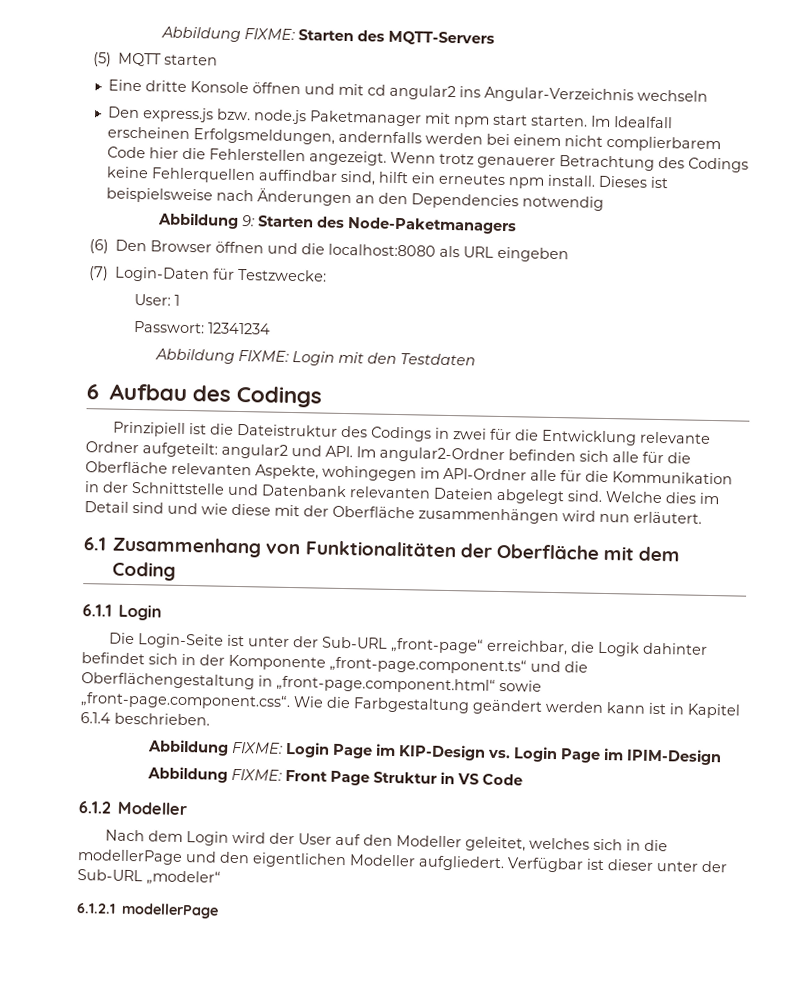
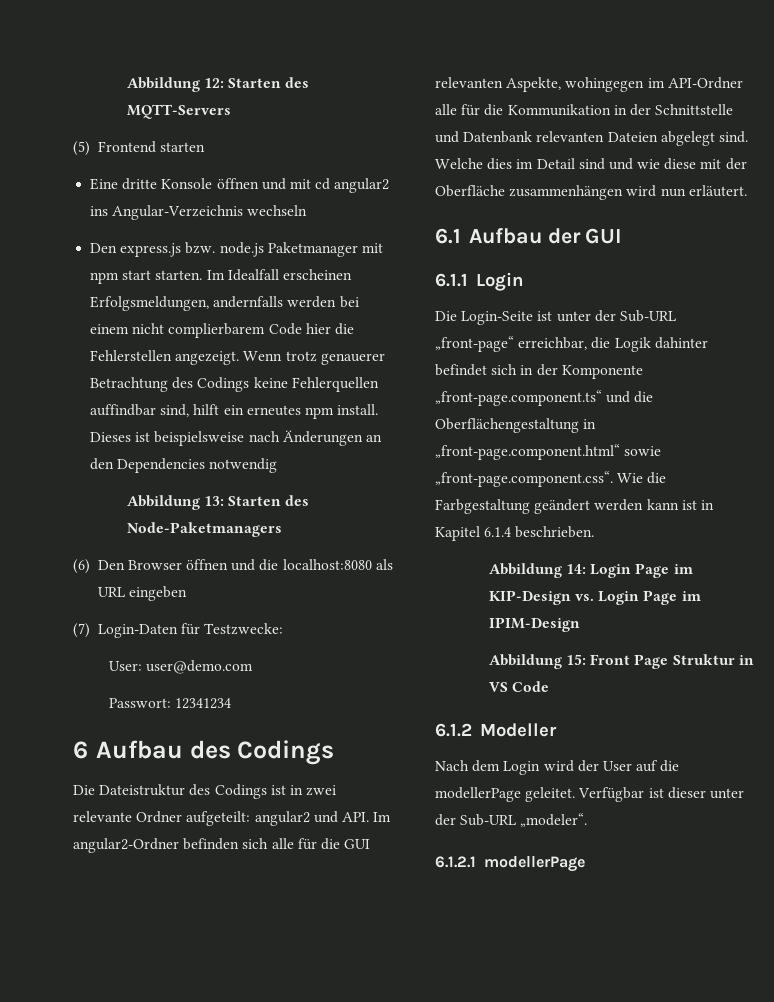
[161,26,296,42] Abbildung FIXME: -> [126,77,225,92] Abbildung 12:
[118,52,163,67] MQTT -> [97,141,156,153] Frontend
[242,215,256,227] 9: -> [204,496,225,506] 13:
[174,294,181,306] 1 -> [146,660,254,674] user@demo.com
[155,348,477,366] // Abbildung FIXME: Login mit den Testdaten -> (232, 703) none
[113,421,235,437] Prinzipiell ist die -> [73,785,95,795] Die
(433, 434) none -> [270,785,286,795] ist
[490,428,638,446] für die Entwicklung -> (337, 790) none
[85,461,168,474] Oberfläche -> [344,839,371,849] GUI
[112,536,681,562] [112,561,177,581] Zusammenhang von Funktionalitäten der Oberfläche mit dem Coding -> [468,228,623,244] Aufbau der GUI
[231,741,284,754] FIXME: -> [566,564,587,574] 14:
[231,768,283,781] FIXME: -> [566,654,587,665] 15:
[363,834,669,852] [77,849,505,872] den Modeller geleitet, welches sich in die modellerPage und den eigentlichen Modeller aufgliedert. -> [660,760,680,772] [435,787,576,802] die modellerPage geleitet.
[146,870,221,886] „modeler“ -> [520,813,588,827] „modeler“.

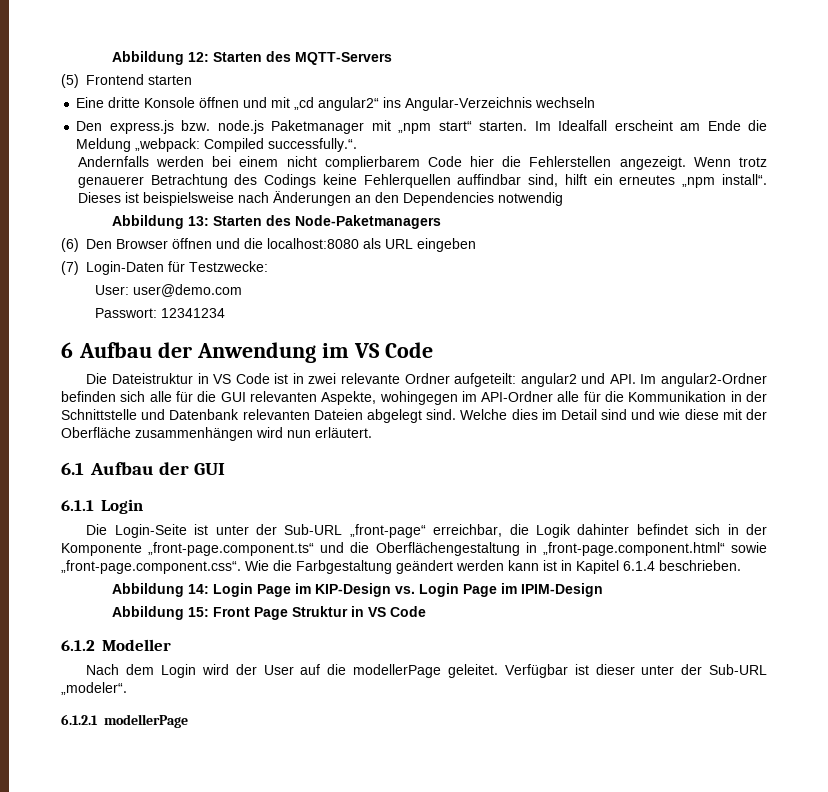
[315,178,390,193] cd angular2 -> [294,97,380,111] „cd angular2“
[90,270,152,284] npm start -> [398,121,472,134] „npm start“
[282,269,352,280] [90,296,284,311] erscheinen Erfolgsmeldungen, andernfalls -> [614,120,767,131] [76,138,358,152] [77,156,149,167] erscheint am Ende die Meldung „webpack: Compiled successfully.“. // Andernfalls
[304,404,379,419] npm install. -> [682,174,767,188] „npm install“.
[189,740,335,765] des Codings -> [157,342,433,363] der Anwendung im VS Code
[189,784,267,799] des Codings -> [197,373,270,384] in VS Code

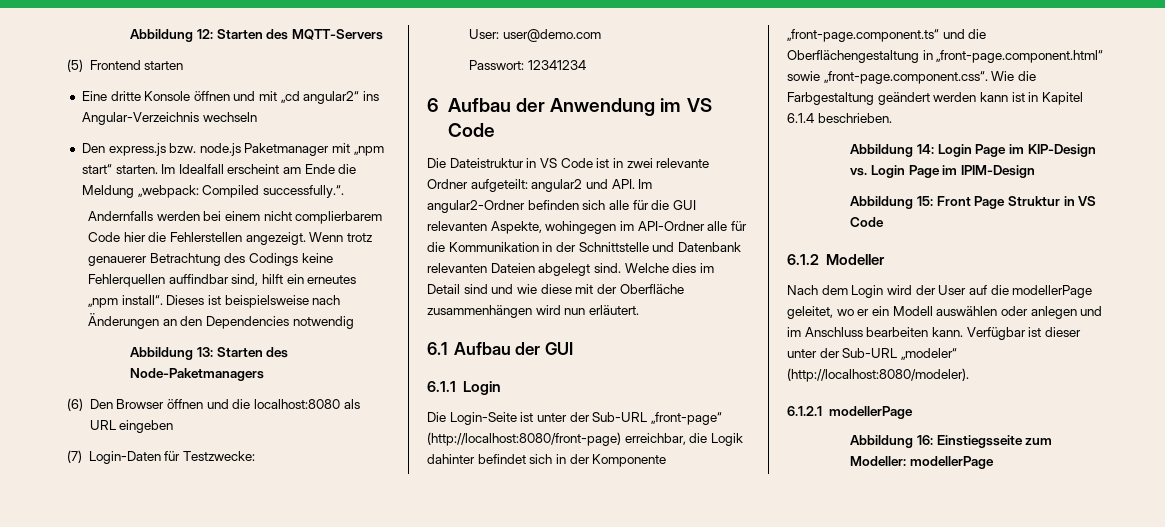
(426, 531) none -> [427,432,621,446] (http://localhost:8080/front-page)
[447,664,498,678] geleitet. -> [787,306,1103,319] [787,327,963,337] geleitet, wo er ein Modell auswählen oder anlegen und im Anschluss bearbeiten kann.
[61,682,127,695] „modeler“. -> [900,348,957,360] [787,368,969,382] „modeler“ (http://localhost:8080/modeler).
(188, 721) none -> [850,435,1053,448] [850,456,994,469] // Abbildung 16: Einstiegsseite zum Modeller: modellerPage

